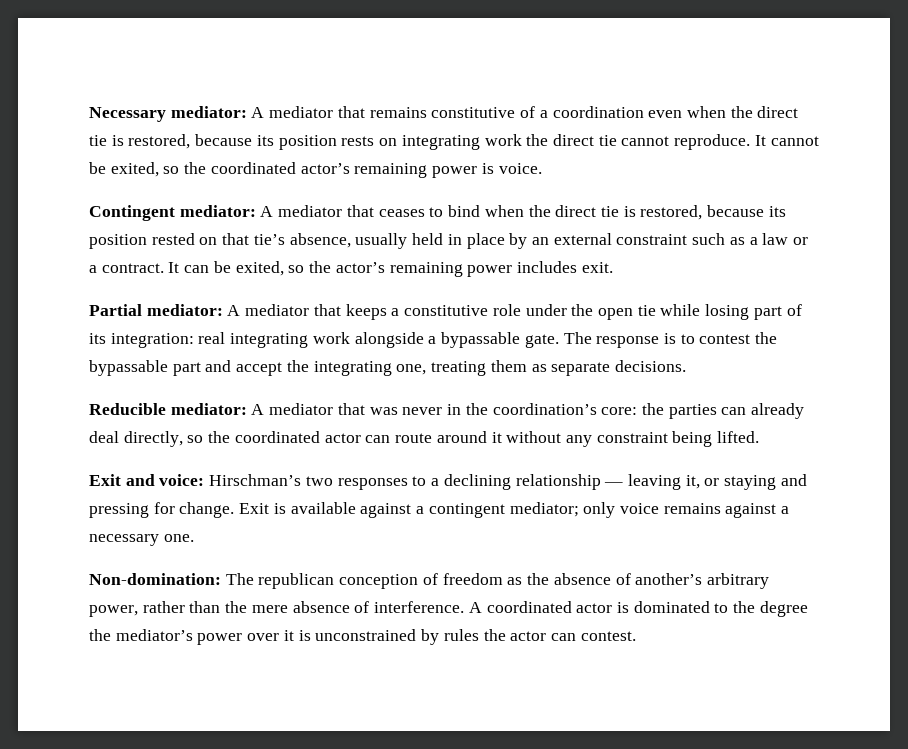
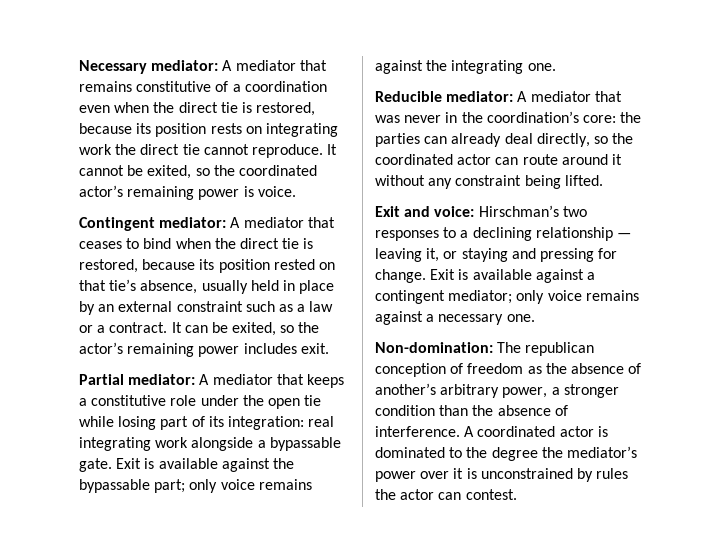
[563,332,778,348] [89,360,686,376] The response is to contest the bypassable part and accept the integrating one, treating them as separate decisions. -> [116,458,294,472] [79,479,312,493] [375,60,556,74] Exit is available against the bypassable part; only voice remains against the integrating one.
[142,601,185,613] rather -> [551,384,619,398] [375,405,435,416] a stronger condition
[251,605,288,613] mere -> (494, 410) none

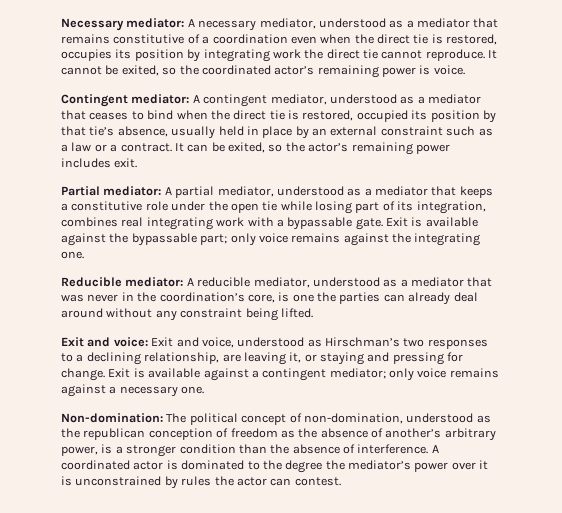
(233, 65) none -> [198,18,414,31] necessary mediator, understood as a
[79,123,262,137] because its position rests on -> [61,49,201,62] occupies its position by
(241, 222) none -> [203,94,425,107] contingent mediator, understood as a
[142,259,335,273] because its position rested on -> [356,110,496,123] occupied its position by
(210, 379) none -> [175,186,372,198] partial mediator, understood as a
[227,416,304,430] integration: -> [416,201,486,214] [61,217,118,227] integration, combines
[191,437,254,451] alongside -> [247,217,274,227] with
(528, 96) none -> [197,277,408,288] reducible mediator, understood as a
[582,115,616,123] core: -> [247,292,314,303] core, is one
[536,133,634,147] [375,154,622,165] directly, so the coordinated actor can route around it -> [61,308,103,318] around
(475, 211) none -> [151,337,322,348] Exit and voice, understood as
[535,227,631,241] relationship — -> [144,352,241,364] relationship, are
(522, 347) none -> [189,413,491,425] [61,428,80,438] political concept of non-domination, understood as the
(548, 392) none -> [101,444,113,454] is

